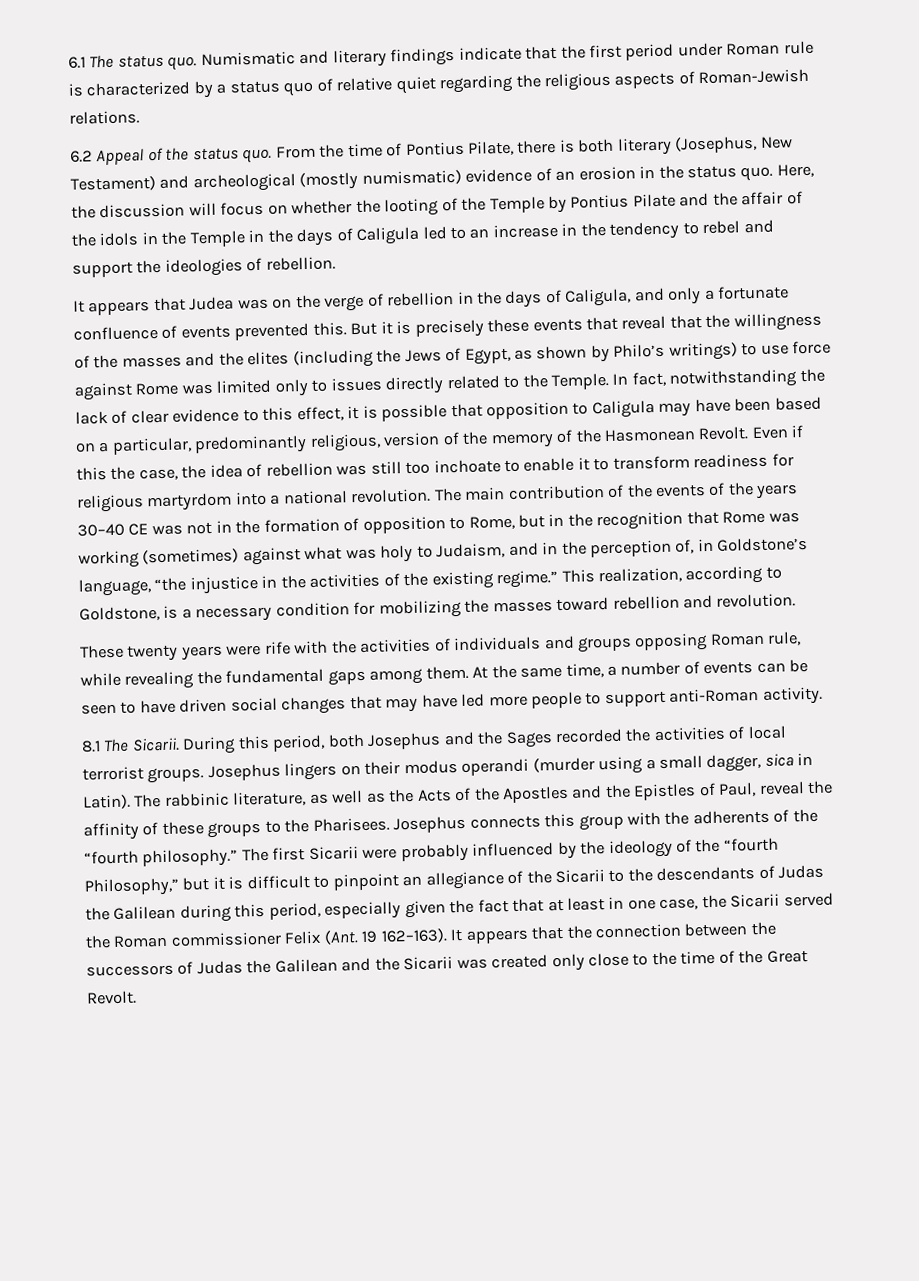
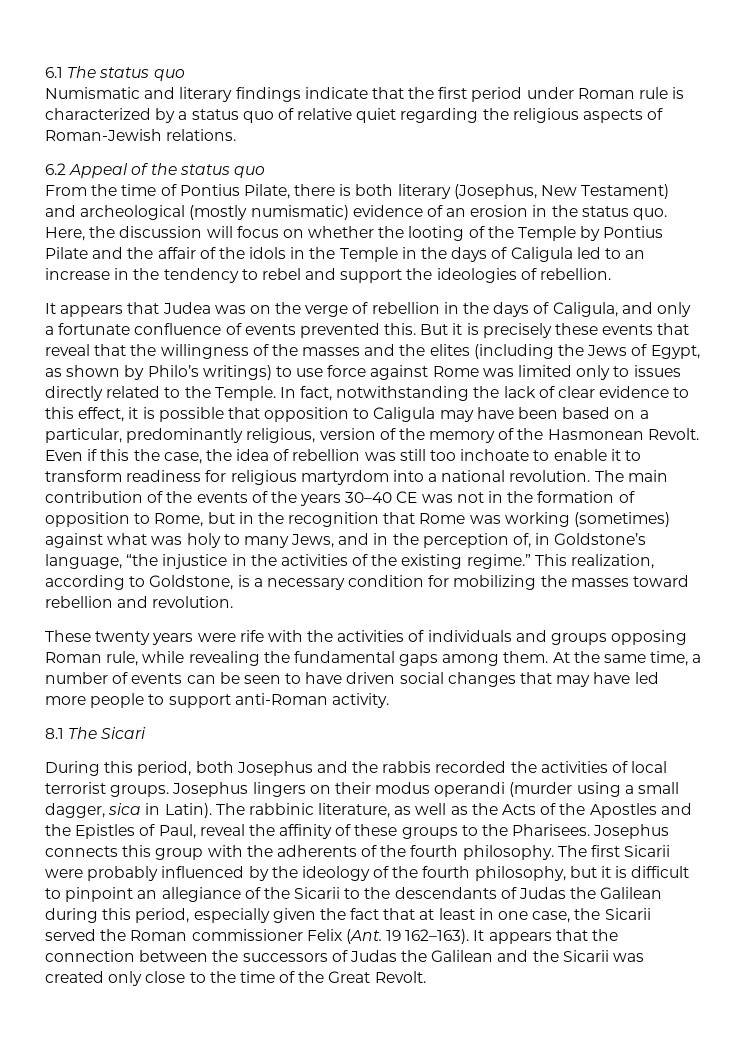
[167,56,198,71] quo. -> [153,69,185,81] quo //
[242,148,273,164] quo. -> [233,166,265,178] quo //
[436,543,506,559] Judaism, -> [243,534,335,548] many Jews,
[131,737,180,752] Sicarii. -> [101,727,147,739] Sicari //
[505,731,553,749] Sages -> [382,761,432,773] rabbis
[84,848,239,868] “fourth philosophy.” -> [410,845,554,860] fourth philosophy.
[723,837,779,852] [84,877,180,897] “fourth Philosophy,” -> [422,866,566,881] fourth philosophy,

